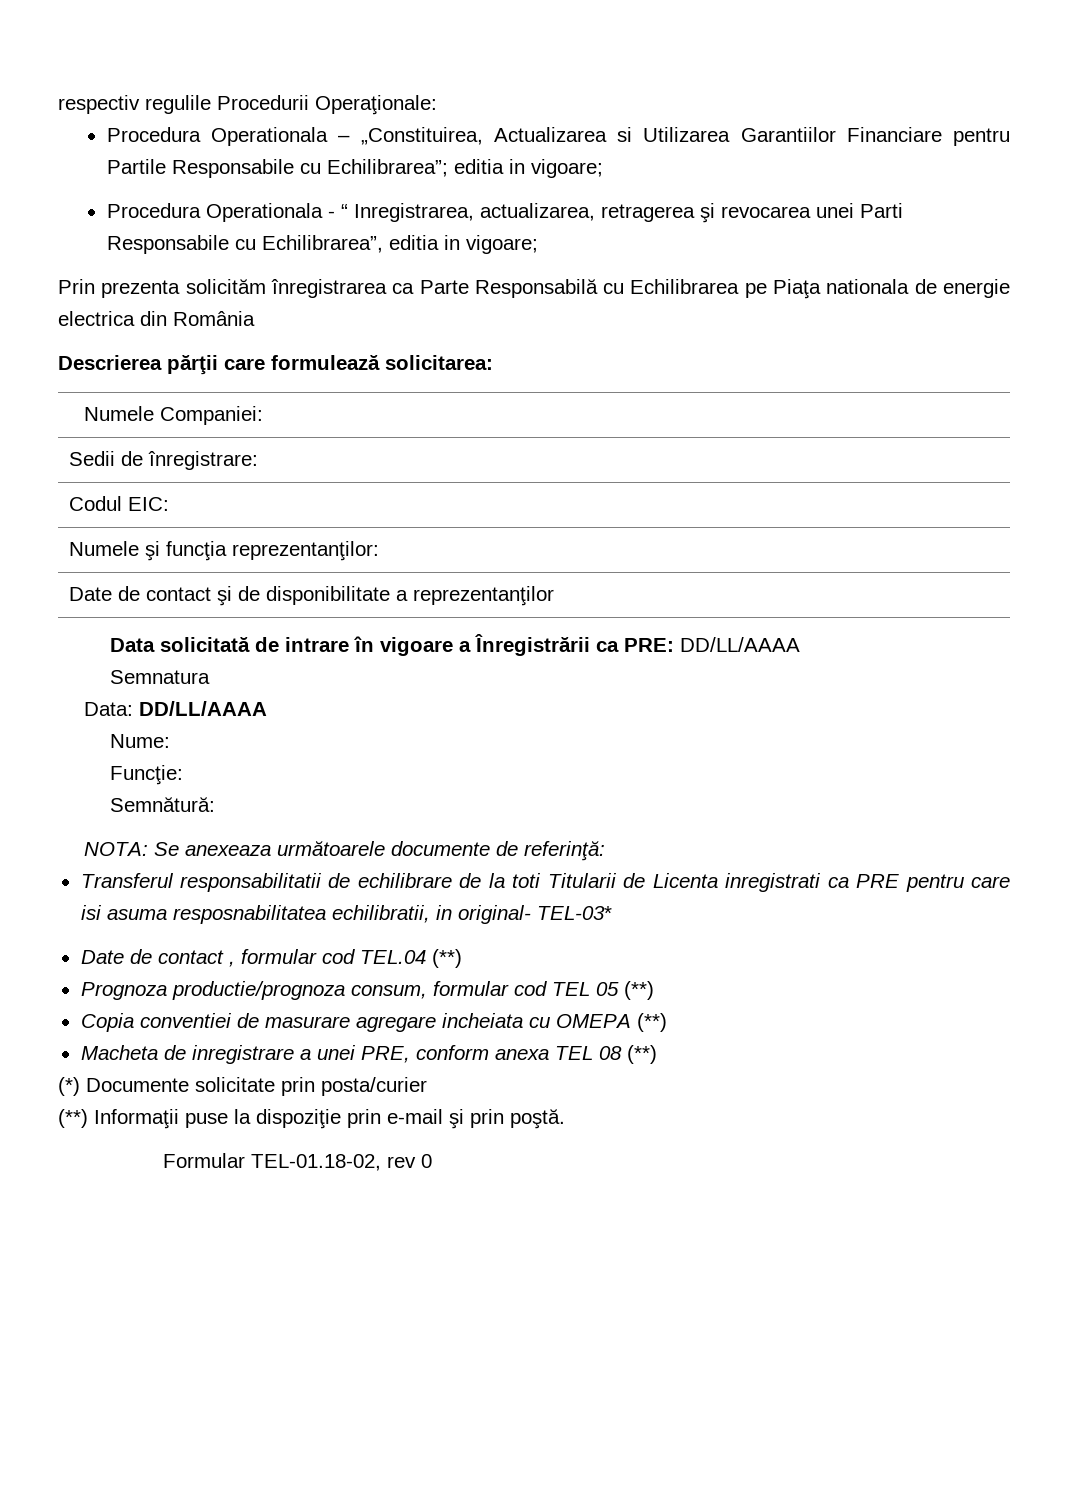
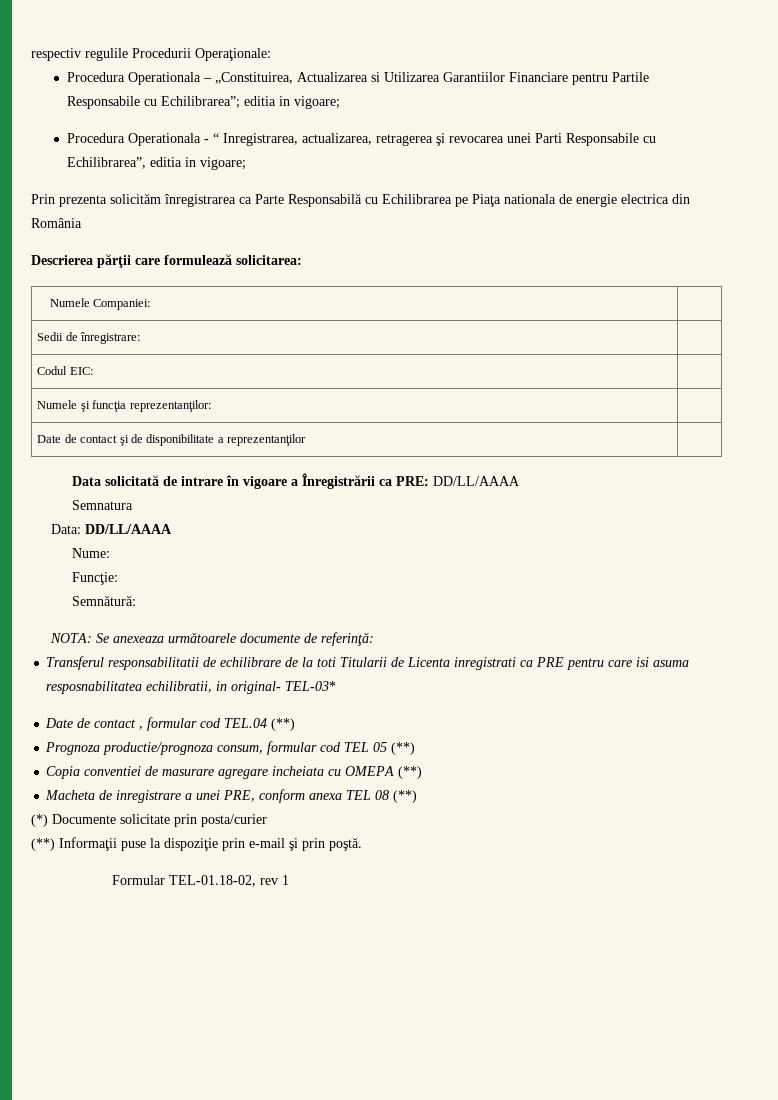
[420,1154,432,1168] 0 -> [282,875,290,885] 1

